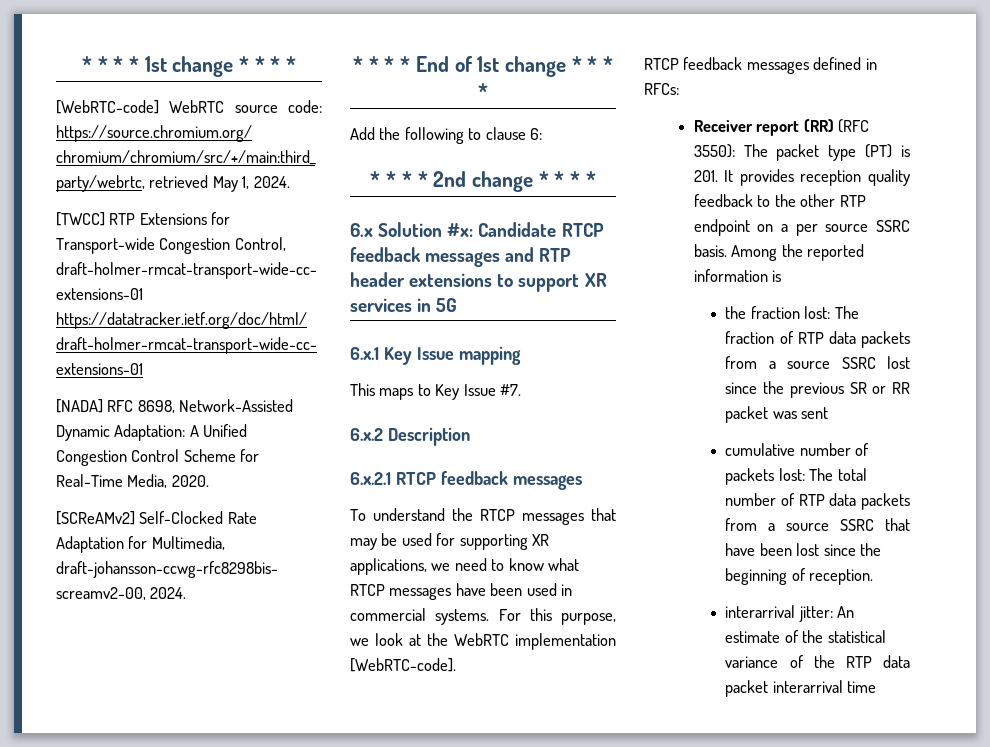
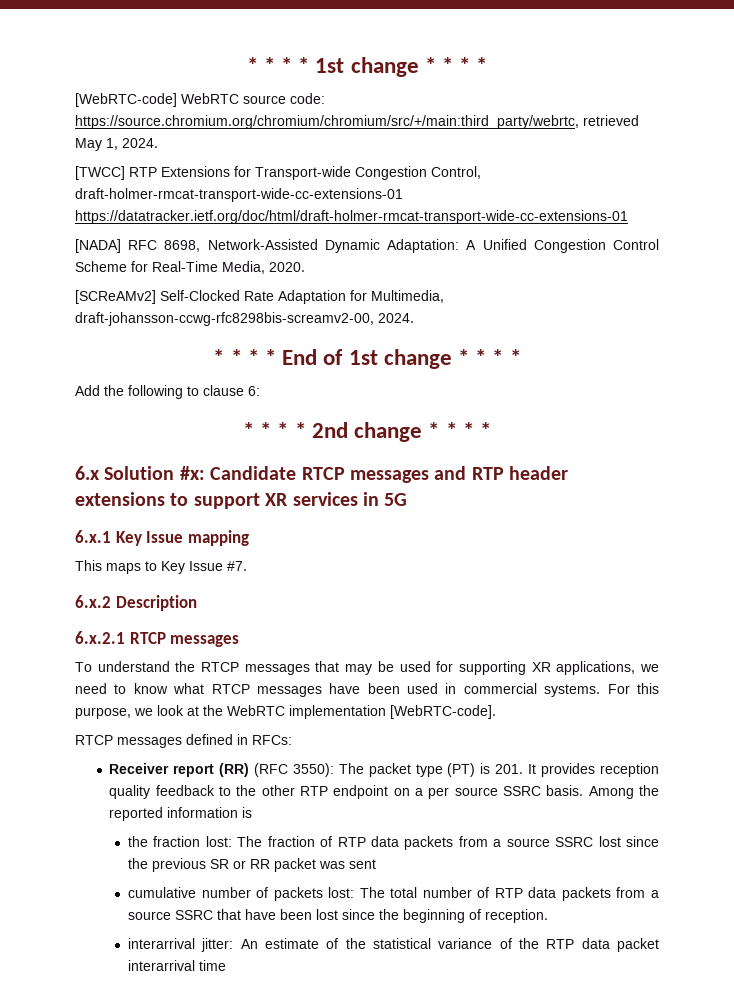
[350,247,421,262] feedback -> (345, 473) none
[440,471,508,485] feedback -> (166, 638) none
[683,57,743,70] feedback -> (113, 740) none

